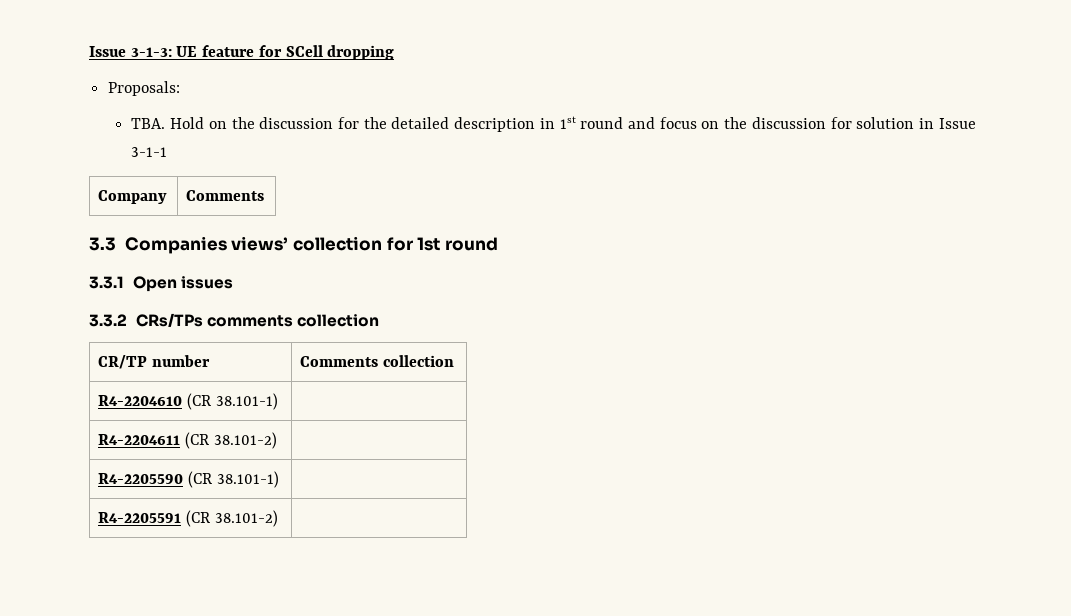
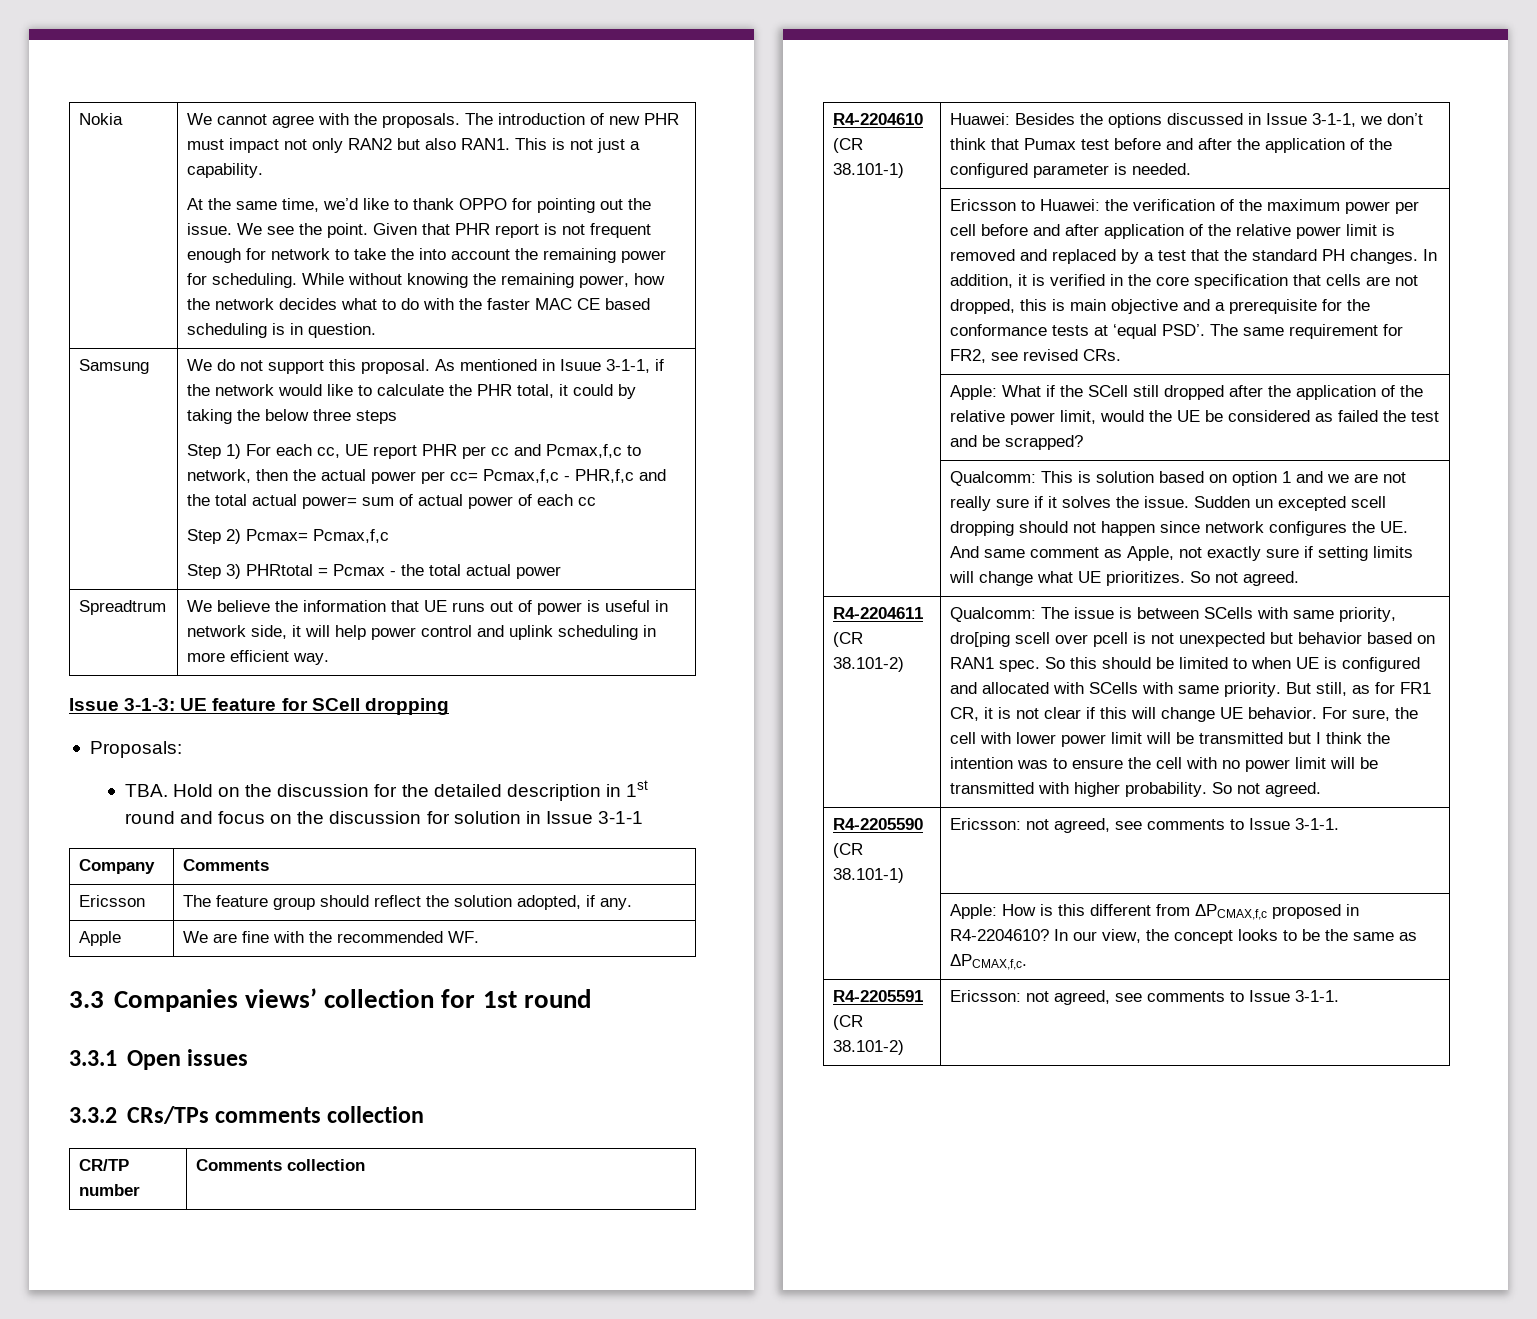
(89, 51) none -> [79,113,124,125] [187,113,680,128] [187,138,641,153] [187,163,264,178] [187,198,652,213] [187,223,652,238] [187,248,667,263] [187,273,666,288] [187,298,651,310] [187,323,377,338] [79,359,150,374] [187,359,665,374] [187,384,637,399] [187,409,398,424] [187,444,642,459] [187,469,667,484] [187,494,597,509] [187,529,390,544] [187,564,562,579] [79,600,167,615] [187,600,669,615] [187,625,657,640] [187,650,330,665] Nokia | We cannot agree with the proposals. The introduction of new PHR must impact not only RAN2 but also RAN1. This is not just a capability. // At the same time, we’d like to thank OPPO for pointing out the issue. We see the point. Given that PHR report is not frequent enough for network to take the into account the remaining power for scheduling. While without knowing the remaining power, how the network decides what to do with the faster MAC CE based scheduling is in question. // Samsung | We do not support this proposal. As mentioned in Isuue 3-1-1, if the network would like to calculate the PHR total, it could by taking the below three steps // Step 1) For each cc, UE report PHR per cc and Pcmax,f,c to network, then the actual power per cc= Pcmax,f,c - PHR,f,c and the total actual power= sum of actual power of each cc // Step 2) Pcmax= Pcmax,f,c // Step 3) PHRtotal = Pcmax - the total actual power // Spreadtrum | We believe the information that UE runs out of power is useful in network side, it will help power control and uplink scheduling in more efficient way. //
(265, 195) none -> [79,895,146,907] [183,895,633,910] [79,931,122,946] [183,931,480,943] // Ericsson | The feature group should reflect the solution adopted, if any. // Apple | We are fine with the recommended WF.
[98,432,277,449] [98,471,279,488] [98,510,278,527] // R4-2204611 (CR 38.101-2) | // R4-2205590 (CR 38.101-1) | // R4-2205591 (CR 38.101-2) | -> [950,113,1424,128] [950,138,1393,153] [950,163,1192,178] [950,199,1420,214] [950,224,1396,239] [950,249,1438,264] [950,274,1419,289] [950,299,1371,314] [950,324,1404,339] [950,349,1122,363] [950,385,1424,400] [950,410,1440,425] [950,435,1084,450] [950,471,1407,486] [950,496,1387,511] [950,521,1409,536] [950,546,1414,561] [949,571,1300,586] [833,607,924,619] [833,632,864,647] [833,657,905,672] [950,607,1397,622] [950,632,1436,647] [950,657,1421,672] [950,682,1432,697] [950,707,1419,722] [950,732,1391,747] [950,757,1379,772] [950,782,1322,797] [833,818,924,830] [833,843,864,858] [833,868,905,883] [950,818,1340,833] [950,904,1360,920] [950,929,1418,944] [950,954,1028,970] [833,990,924,1002] [833,1015,864,1030] [833,1040,905,1055] [950,990,1340,1005] Huawei: Besides the options discussed in Issue 3-1-1, we don’t think that Pumax test before and after the application of the configured parameter is needed. // | Ericsson to Huawei: the verification of the maximum power per cell before and after application of the relative power limit is removed and replaced by a test that the standard PH changes. In addition, it is verified in the core specification that cells are not dropped, this is main objective and a prerequisite for the conformance tests at ‘equal PSD’. The same requirement for FR2, see revised CRs. // | Apple: What if the SCell still dropped after the application of the relative power limit, would the UE be considered as failed the test and be scrapped? // | Qualcomm: This is solution based on option 1 and we are not really sure if it solves the issue. Sudden un excepted scell dropping should not happen since network configures the UE. And same comment as Apple, not exactly sure if setting limits will change what UE prioritizes. So not agreed. // R4-2204611 (CR 38.101-2) | Qualcomm: The issue is between SCells with same priority, dro[ping scell over pcell is not unexpected but behavior based on RAN1 spec. So this should be limited to when UE is configured and allocated with SCells with same priority. But still, as for FR1 CR, it is not clear if this will change UE behavior. For sure, the cell with lower power limit will be transmitted but I think the intention was to ensure the cell with no power limit will be transmitted with higher probability. So not agreed. // R4-2205590 (CR 38.101-1) | Ericsson: not agreed, see comments to Issue 3-1-1. // | Apple: How is this different from ΔPCMAX,f,c proposed in R4-2204610? In our view, the concept looks to be the same as ΔPCMAX,f,c. // R4-2205591 (CR 38.101-2) | Ericsson: not agreed, see comments to Issue 3-1-1.

